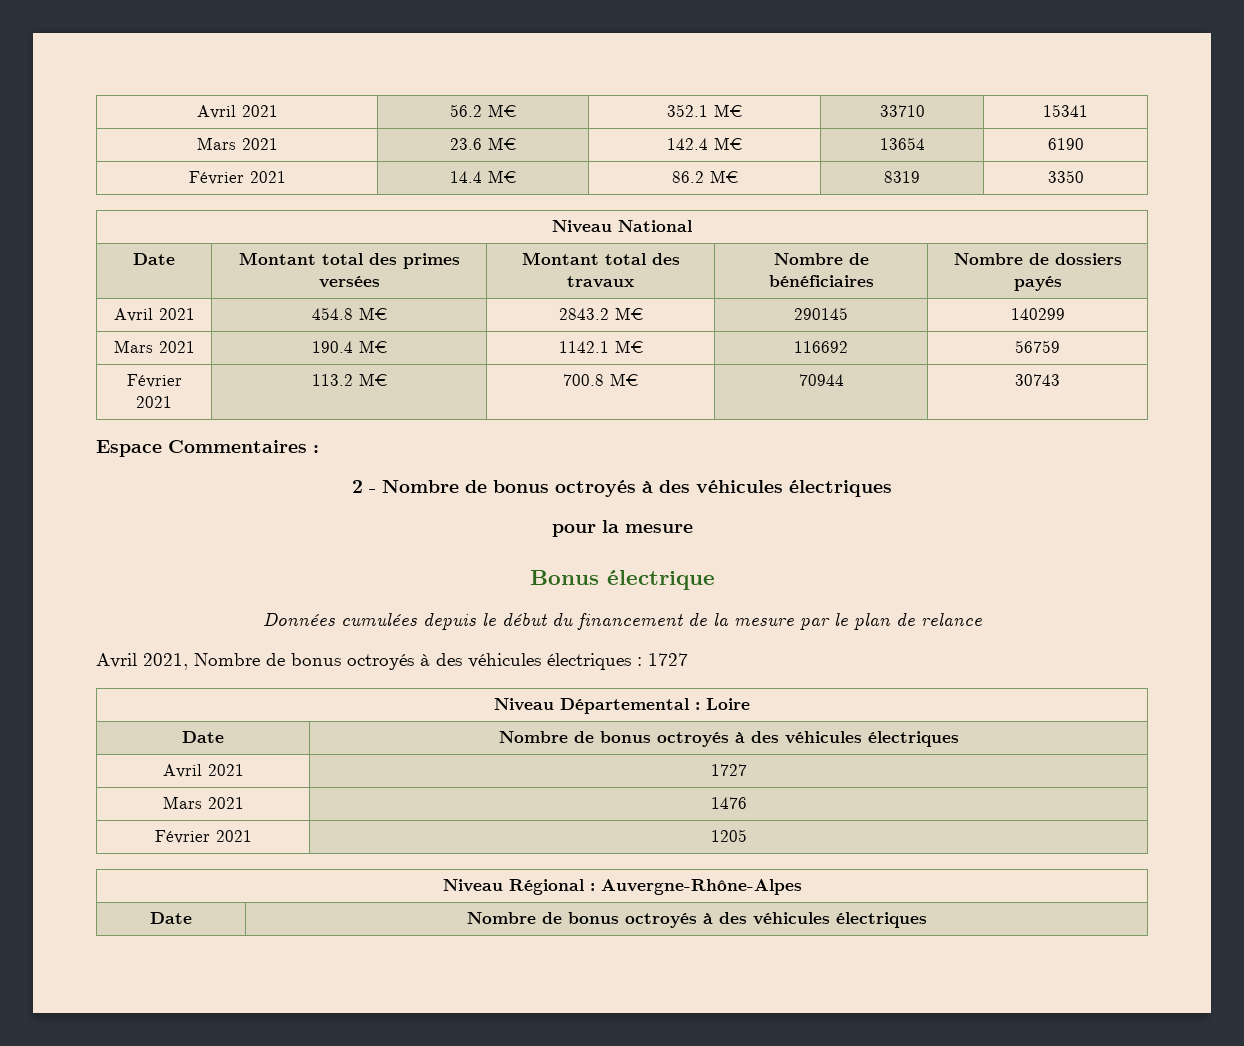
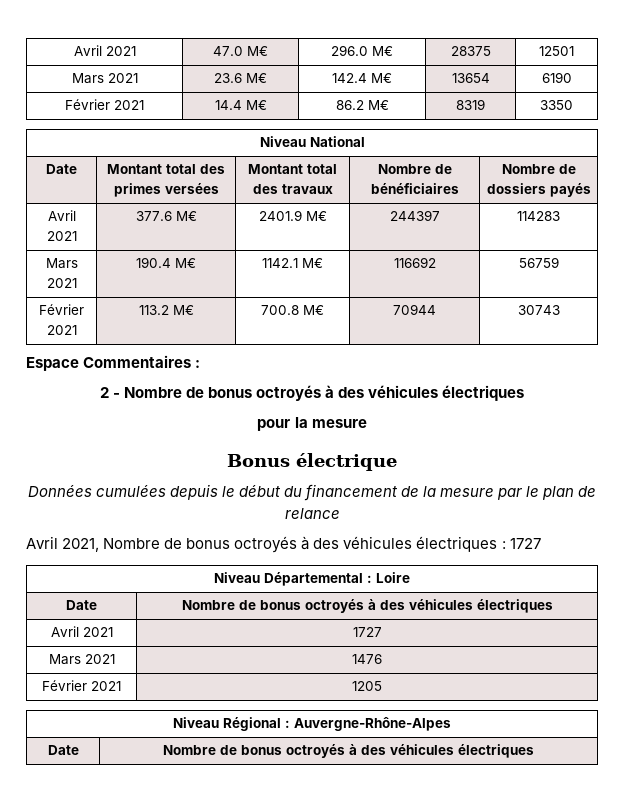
[196,105,278,119] [450,104,516,117] [667,104,742,117] [879,105,925,117] [1043,104,1088,117] Avril 2021 | 56.2 M€ | 352.1 M€ | 33710 | 15341 -> [73,45,136,56] [213,46,268,56] [331,45,393,56] [450,46,491,56] [539,46,574,56] Avril 2021 | 47.0 M€ | 296.0 M€ | 28375 | 12501
[311,307,387,320] [558,307,643,320] [794,307,848,320] [1010,308,1065,320] 454.8 M€ | 2843.2 M€ | 290145 | 140299 -> [135,211,197,221] [258,210,327,221] [389,210,440,221] [517,211,560,221] 377.6 M€ | 2401.9 M€ | 244397 | 114283

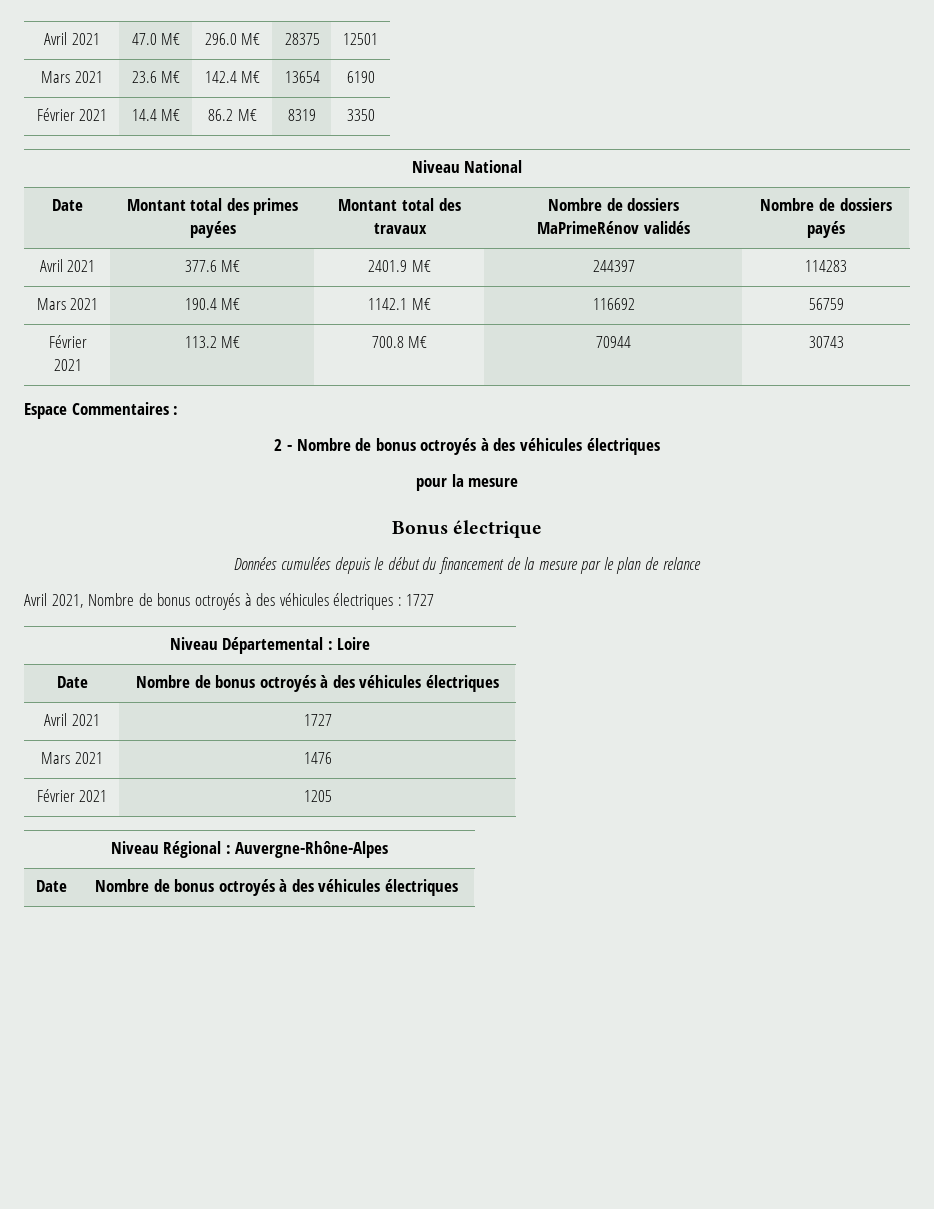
[164,183,219,194] versées -> [189,221,236,238] payées
[370,183,459,194] bénéficiaires -> [627,198,680,211] [537,221,690,234] dossiers MaPrimeRénov validés

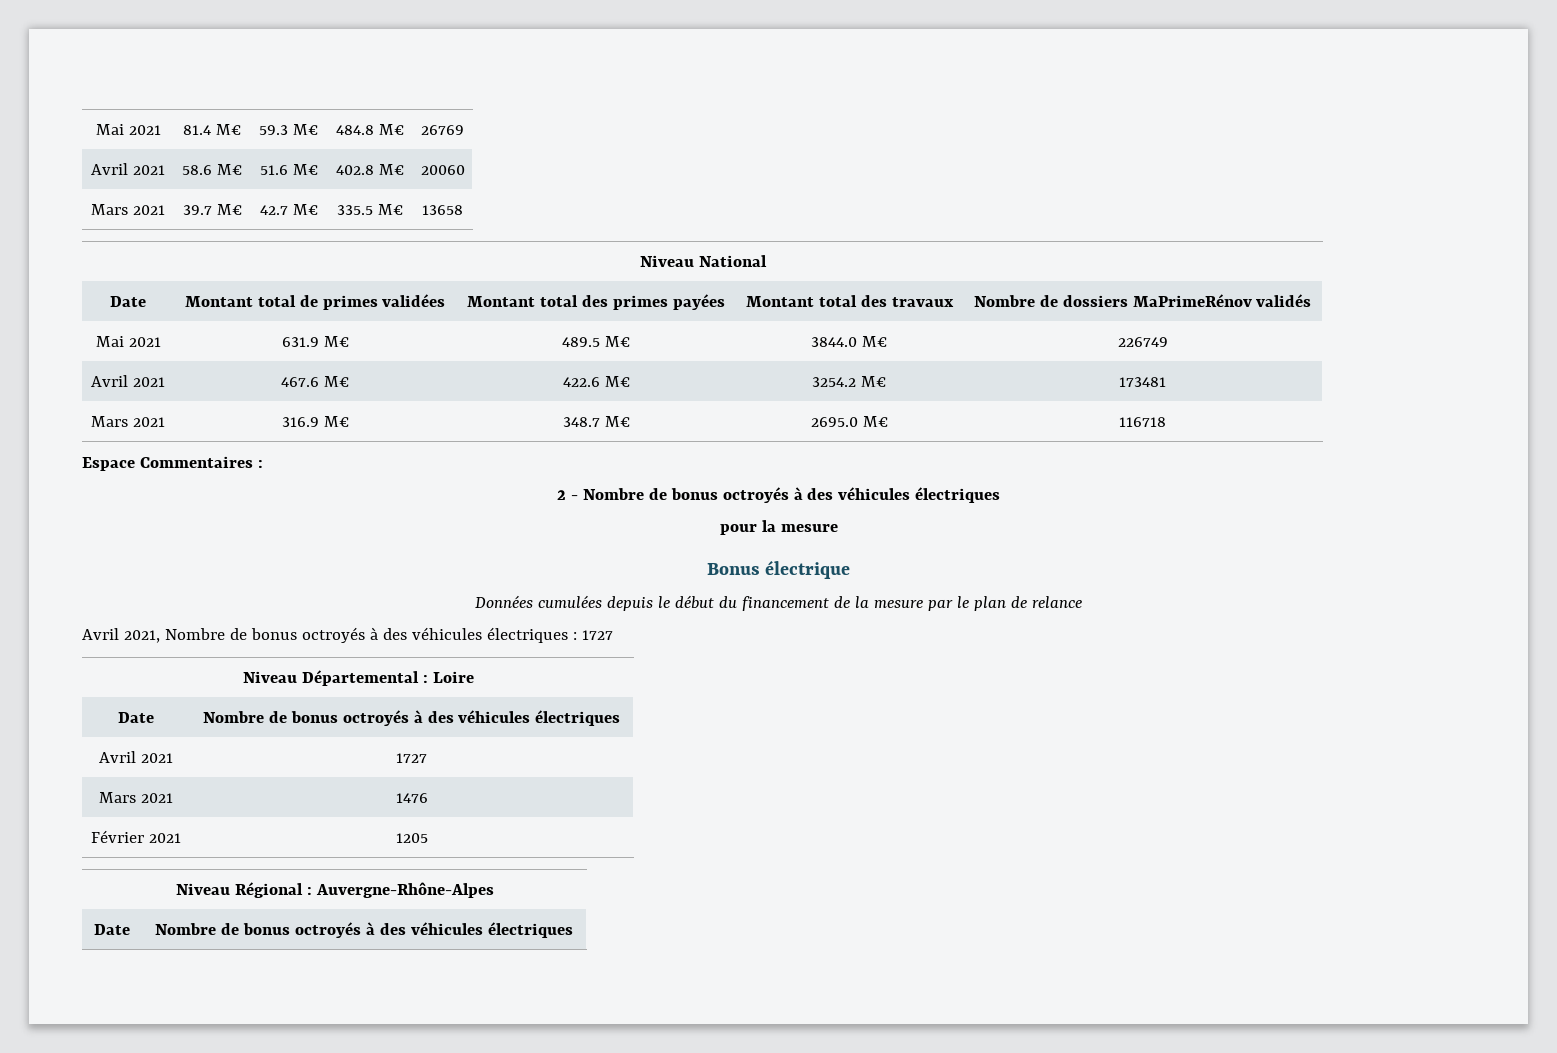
[44,32,100,45] [131,33,181,45] [204,33,261,45] [284,33,320,45] [343,33,378,45] [41,71,103,83] [131,71,181,83] [204,71,261,83] [284,71,320,83] [346,71,375,83] [36,108,108,121] [131,109,181,121] [208,109,257,121] [288,109,316,121] [346,109,375,121] [411,160,523,173] [52,199,83,211] Avril 2021 | 47.0 M€ | 296.0 M€ | 28375 | 12501 // Mars 2021 | 23.6 M€ | 142.4 M€ | 13654 | 6190 // Février 2021 | 14.4 M€ | 86.2 M€ | 8319 | 3350 // Niveau National // Date -> [95,124,161,135] [183,124,241,135] [259,124,318,135] [335,124,404,135] [421,125,464,135] [91,163,165,175] [182,164,242,175] [259,164,318,175] [335,164,404,175] [420,165,465,175] [91,204,165,215] [182,204,242,215] [259,204,318,215] [336,204,403,215] [422,205,463,215] [639,255,767,267] [110,296,146,307] [184,294,446,310] Mai 2021 | 81.4 M€ | 59.3 M€ | 484.8 M€ | 26769 // Avril 2021 | 58.6 M€ | 51.6 M€ | 402.8 M€ | 20060 // Mars 2021 | 39.7 M€ | 42.7 M€ | 335.5 M€ | 13658 // Niveau National // Date | Montant total de primes validées
[760,198,892,211] [807,221,845,238] [39,259,96,272] [184,260,241,272] [368,260,431,272] [592,260,635,272] [805,260,847,272] [36,298,99,310] [184,298,241,310] [368,298,431,310] [592,298,635,310] [808,298,844,310] [48,335,87,348] [53,359,82,371] [184,336,241,348] [371,336,428,348] [596,336,631,348] [808,336,844,348] | Nombre de dossiers payés // Avril 2021 | 377.6 M€ | 2401.9 M€ | 244397 | 114283 // Mars 2021 | 190.4 M€ | 1142.1 M€ | 116692 | 56759 // Février 2021 | 113.2 M€ | 700.8 M€ | 70944 | 30743 -> [95,336,161,347] [281,336,349,347] [562,336,630,347] [811,336,887,347] [1117,337,1168,347] [91,375,165,387] [281,376,349,387] [562,376,630,387] [812,376,886,387] [1118,377,1166,387] [91,416,165,427] [281,416,349,427] [562,416,630,427] [810,416,888,427] [1118,417,1166,427] // Mai 2021 | 631.9 M€ | 489.5 M€ | 3844.0 M€ | 226749 // Avril 2021 | 467.6 M€ | 422.6 M€ | 3254.2 M€ | 173481 // Mars 2021 | 316.9 M€ | 348.7 M€ | 2695.0 M€ | 116718

